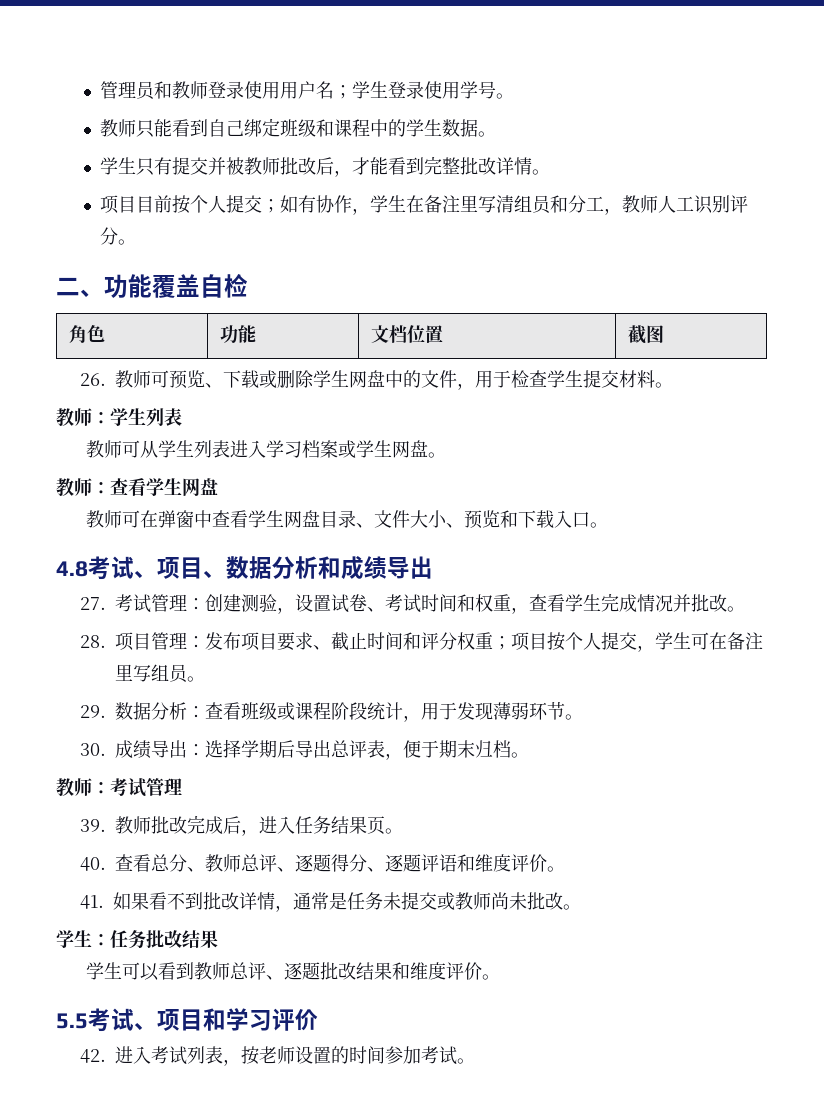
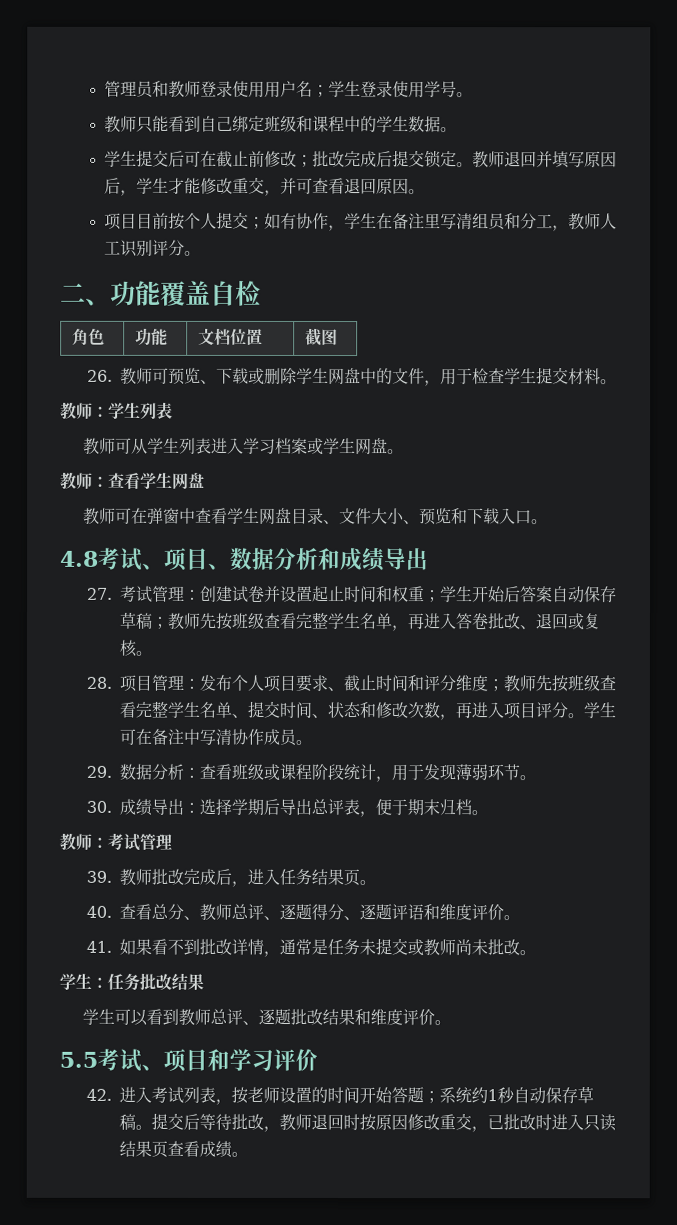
[136,156,533,177] 只有提交并被教师批改后，才能看到完整批改详情 -> [136,149,618,169] [104,176,410,196] 提交后可在截止前修改；批改完成后提交锁定。教师退回并填写原因后，学生才能修改重交，并可查看退回原因
[241,593,728,614] 测验，设置试卷、考试时间和权重，查看学生完成情况并批改 -> [231,585,617,604] [118,611,600,632] [118,639,137,657] 试卷并设置起止时间和权重；学生开始后答案自动保存草稿；教师先按班级查看完整学生名单，再进入答卷批改、退回或复核
(242, 641) none -> [230,674,264,691] 个人
[457,632,764,652] [115,664,170,682] 权重；项目按个人提交，学生可在备注里写组 -> [454,675,616,693] [118,700,616,721] [118,728,280,745] 维度；教师先按班级查看完整学生名单、提交时间、状态和修改次数，再进入项目评分。学生可在备注中写清协作成
[385,1046,458,1065] 参加考试 -> [358,1086,594,1105] [118,1112,616,1133] [118,1140,232,1158] 开始答题；系统约1秒自动保存草稿。提交后等待批改，教师退回时按原因修改重交，已批改时进入只读结果页查看成绩

